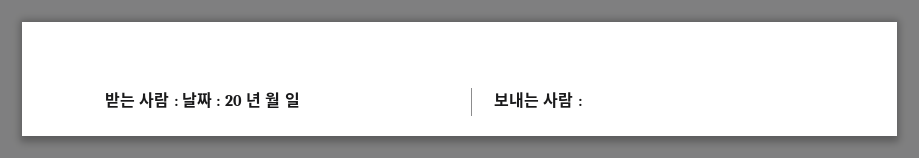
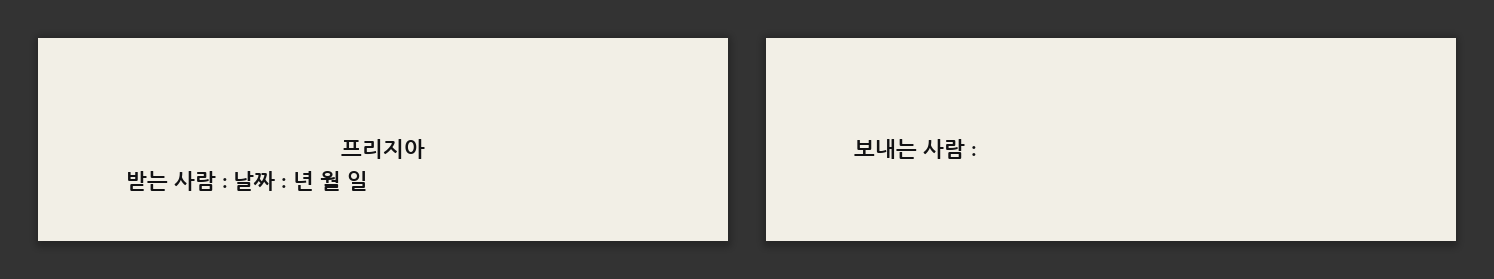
(105, 100) none -> [341,139,425,159] 프리지아 //
[224,95,242,106] 20 -> (288, 183) none

